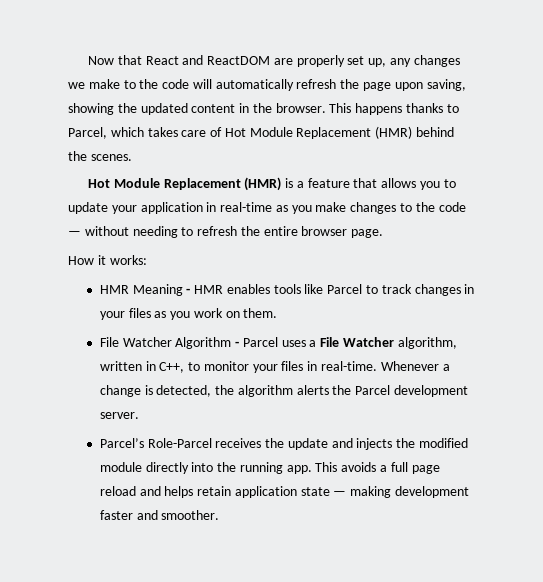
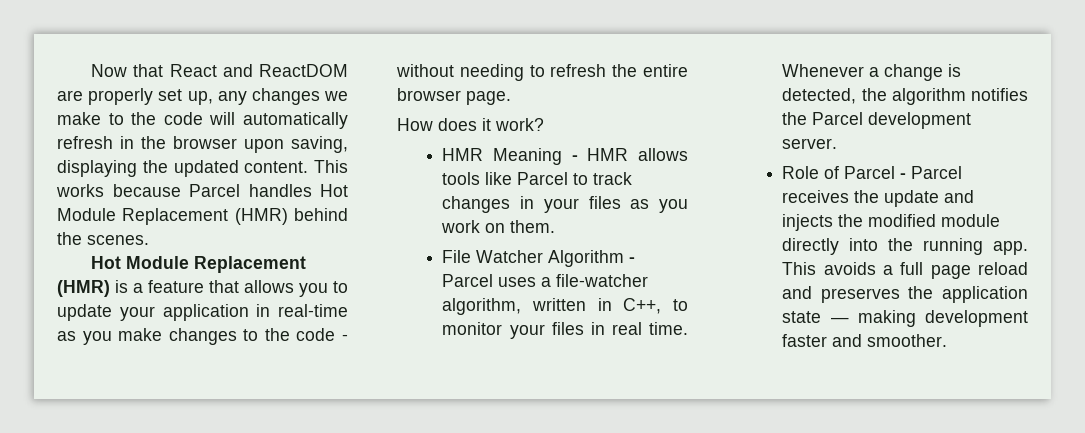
[340,79,392,91] the page -> [120,136,237,149] in the browser
[68,103,114,115] showing -> [57,160,137,177] displaying
[191,103,459,115] [68,127,223,139] content in the browser. This happens thanks to Parcel, which takes care of -> [244,160,348,173] [56,184,312,197] content. This works because Parcel handles
[68,231,81,236] — -> [342,334,348,341] -
[97,255,147,265] it works: -> [438,118,544,131] does it work?
[226,284,270,294] enables -> [638,148,688,161] allows
[320,337,394,347] File Watcher -> [556,274,649,287] file-watcher
[320,361,377,371] real-time. -> [611,322,688,335] real time.
[296,385,329,395] alerts -> [971,88,1028,101] notifies
[99,438,212,448] Parcel’s Role-Parcel -> [782,166,963,179] Role of Parcel - Parcel
[164,486,232,498] helps retain -> [820,286,934,303] preserves the

